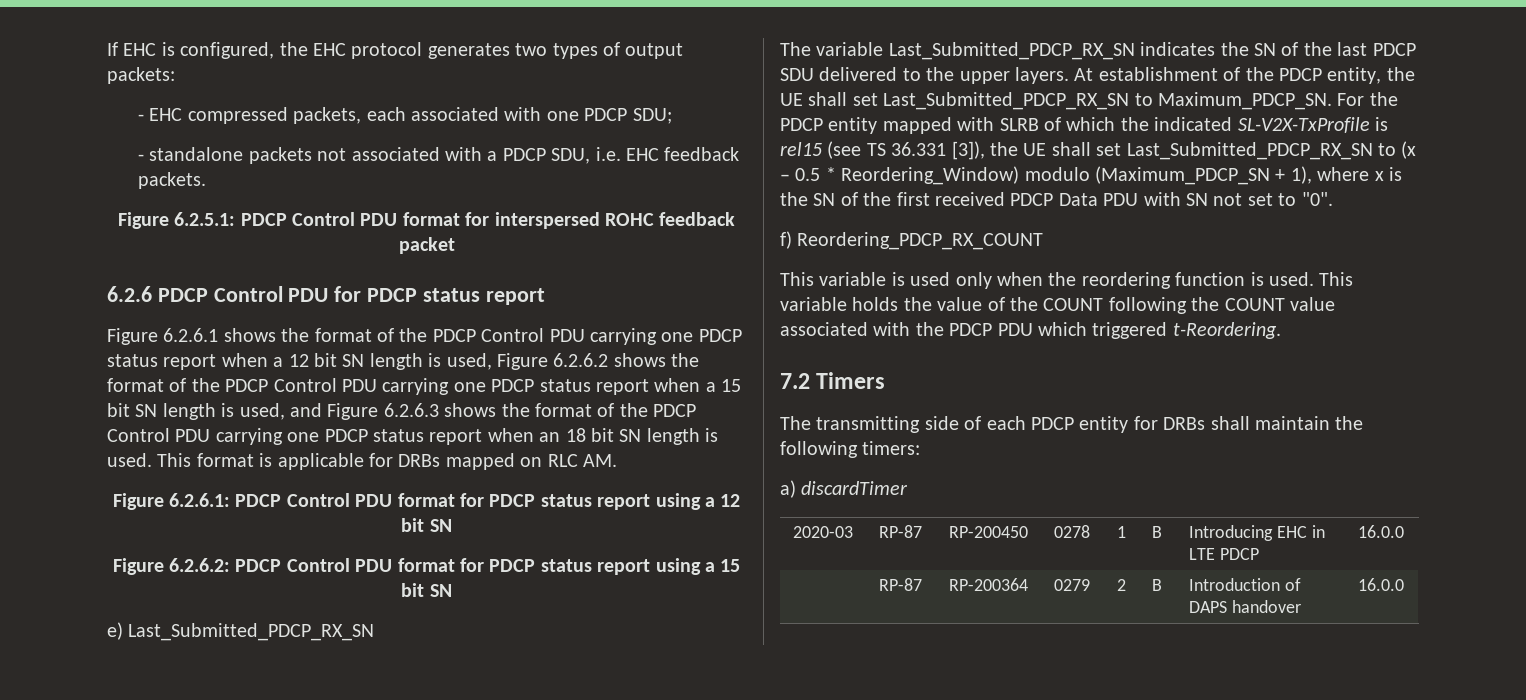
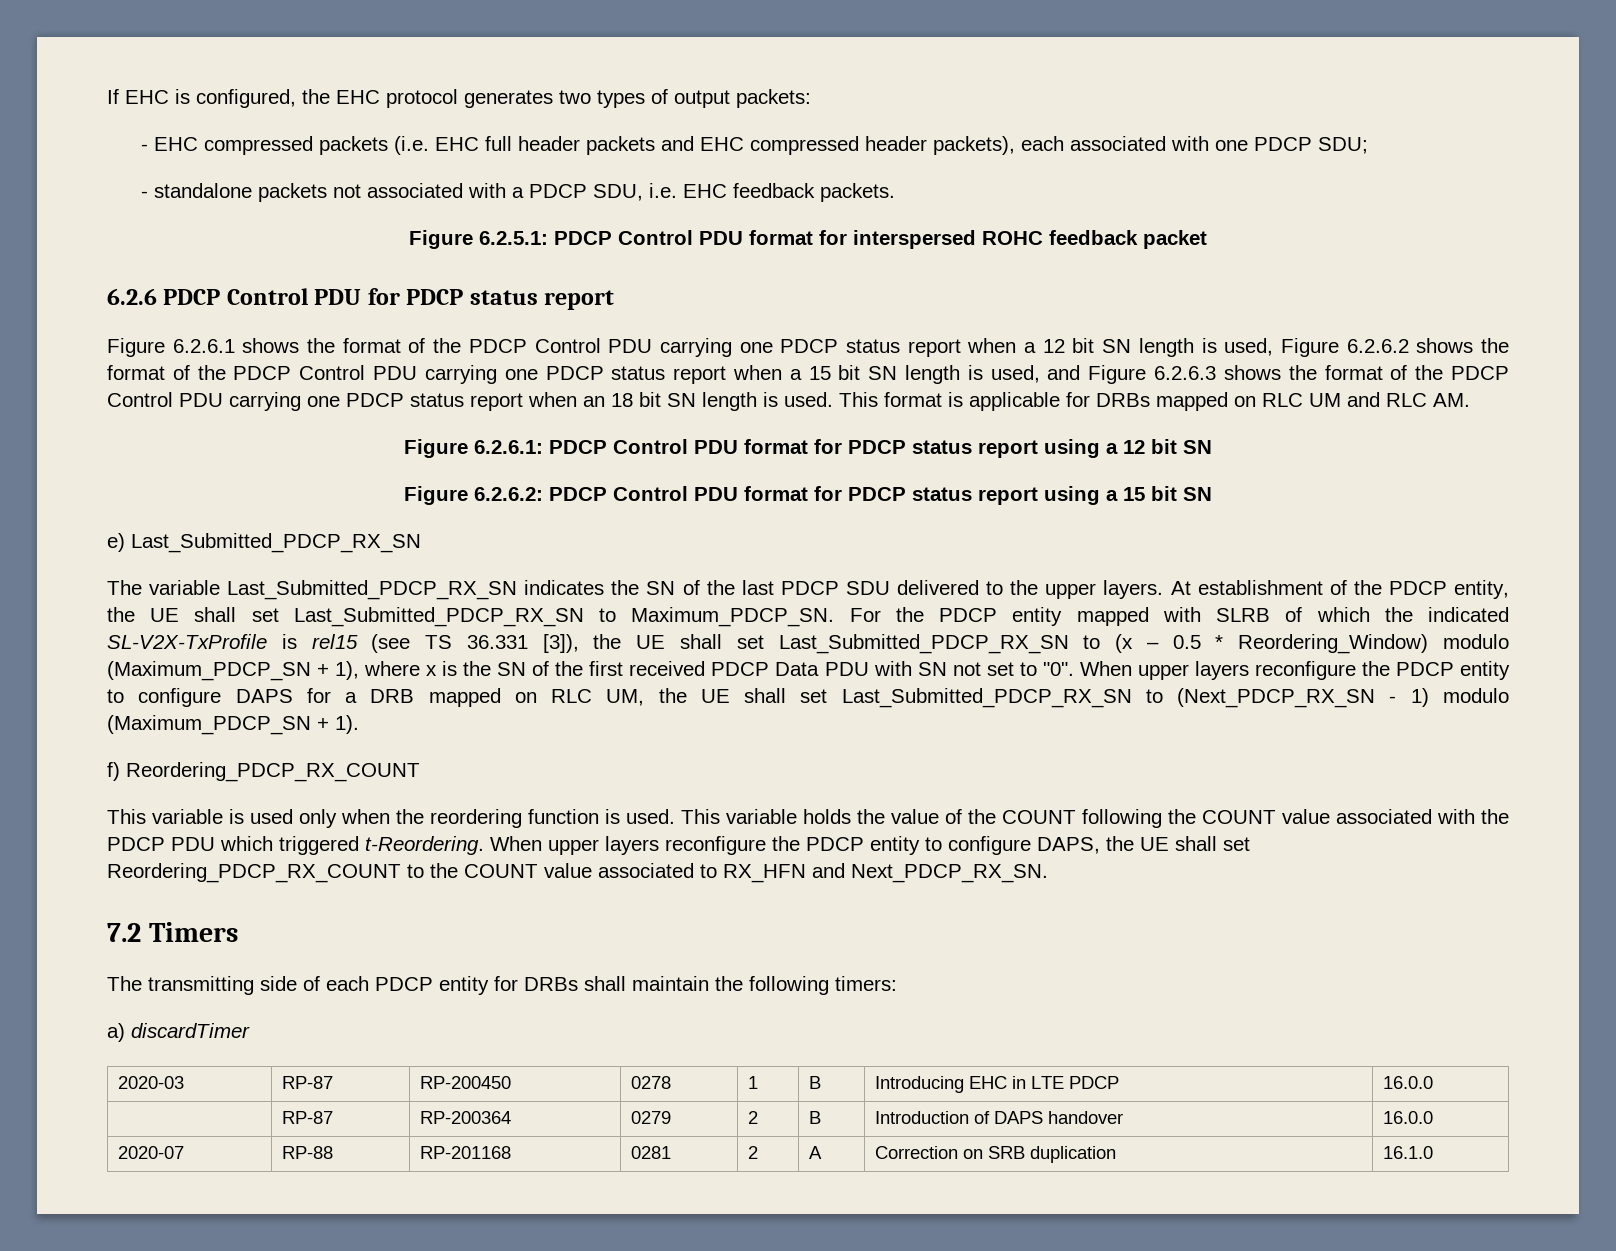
[293,107,362,124] packets, -> [319,136,1016,155] packets (i.e. EHC full header packets and EHC compressed header packets),
(578, 460) none -> [1309,392,1427,407] UM and RLC
(1333, 199) none -> [1079,661,1510,680] [107,688,1510,708] [107,715,359,735] When upper layers reconfigure the PDCP entity to configure DAPS for a DRB mapped on RLC UM, the UE shall set Last_Submitted_PDCP_RX_SN to (Next_PDCP_RX_SN - 1) modulo (Maximum_PDCP_SN + 1).
(1281, 330) none -> [490,836,1250,855] [107,863,1048,883] When upper layers reconfigure the PDCP entity to configure DAPS, the UE shall set Reordering_PDCP_RX_COUNT to the COUNT value associated to RX_HFN and Next_PDCP_RX_SN.
(1404, 584) none -> [118,1146,185,1159] [282,1146,334,1159] [420,1146,512,1159] [631,1146,672,1159] [748,1146,759,1159] [809,1146,823,1159] [875,1146,1117,1163] [1383,1146,1434,1159] // 2020-07 | RP-88 | RP-201168 | 0281 | 2 | A | Correction on SRB duplication | 16.1.0

